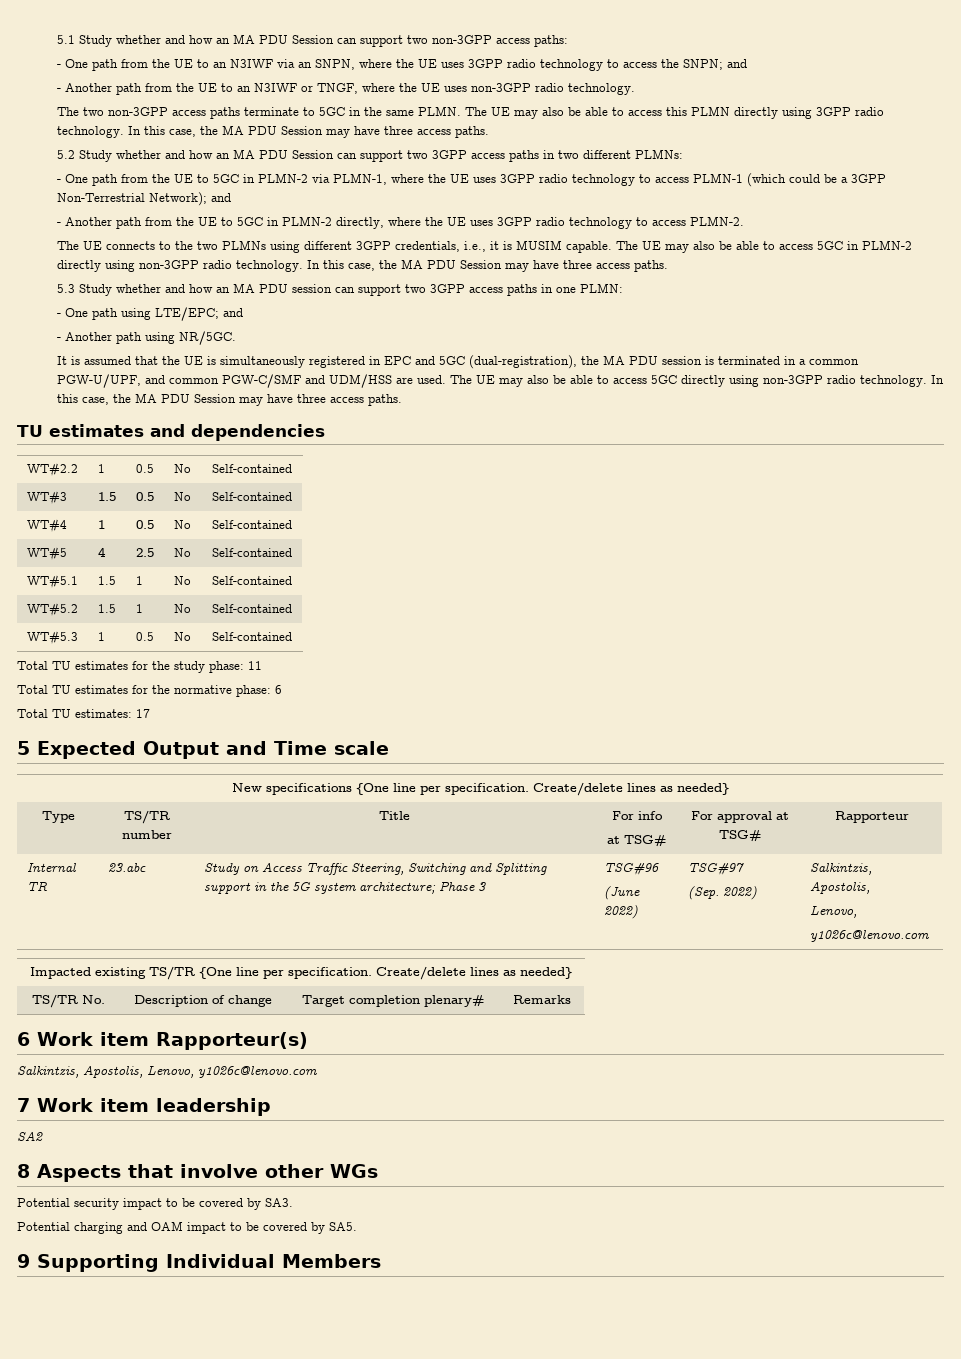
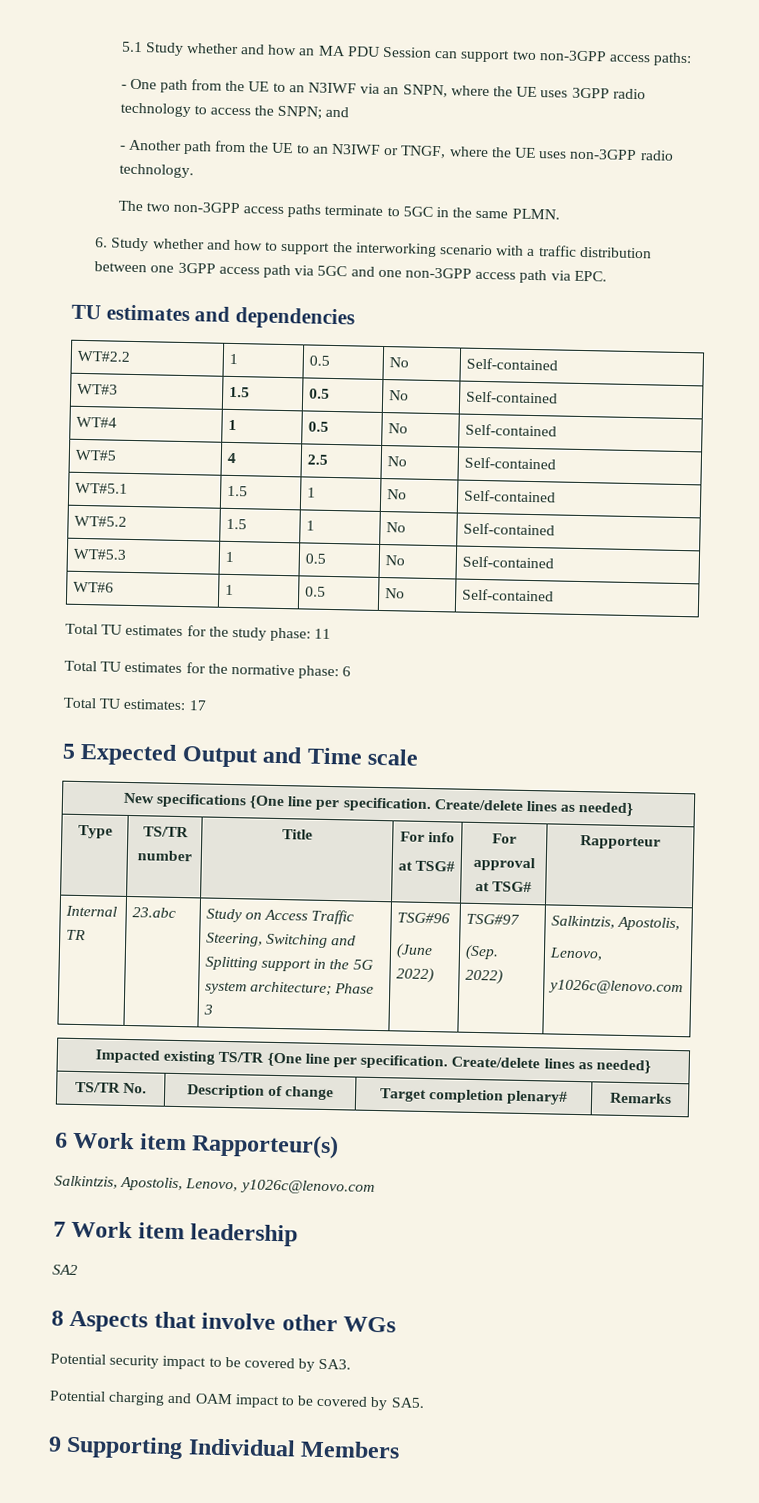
[465,106,885,119] [57,125,490,138] [57,149,684,162] [57,173,887,187] [57,192,232,206] [57,216,745,229] [57,240,913,253] [57,259,669,272] [57,283,624,296] [57,307,244,321] [57,331,237,345] [57,355,860,369] [57,374,945,388] [57,393,403,406] The UE may also be able to access this PLMN directly using 3GPP radio technology. In this case, the MA PDU Session may have three access paths. // 5.2 Study whether and how an MA PDU Session can support two 3GPP access paths in two different PLMNs: // - One path from the UE to 5GC in PLMN-2 via PLMN-1, where the UE uses 3GPP radio technology to access PLMN-1 (which could be a 3GPP Non-Terrestrial Network); and // - Another path from the UE to 5GC in PLMN-2 directly, where the UE uses 3GPP radio technology to access PLMN-2. // The UE connects to the two PLMNs using different 3GPP credentials, i.e., it is MUSIM capable. The UE may also be able to access 5GC in PLMN-2 directly using non-3GPP radio technology. In this case, the MA PDU Session may have three access paths. // 5.3 Study whether and how an MA PDU session can support two 3GPP access paths in one PLMN: // - One path using LTE/EPC; and // - Another path using NR/5GC. // It is assumed that the UE is simultaneously registered in EPC and 5GC (dual-registration), the MA PDU session is terminated in a common PGW-U/UPF, and common PGW-C/SMF and UDM/HSS are used. The UE may also be able to access 5GC directly using non-3GPP radio technology. In this case, the MA PDU Session may have three access paths. -> [95,237,652,259] [94,261,607,284] // 6. Study whether and how to support the interworking scenario with a traffic distribution between one 3GPP access path via 5GC and one non-3GPP access path via EPC.
(292, 636) none -> [72,581,114,593] [224,584,234,596] [304,586,326,597] [384,588,405,599] [461,588,554,602] // WT#6 | 1 | 0.5 | No | Self-contained

